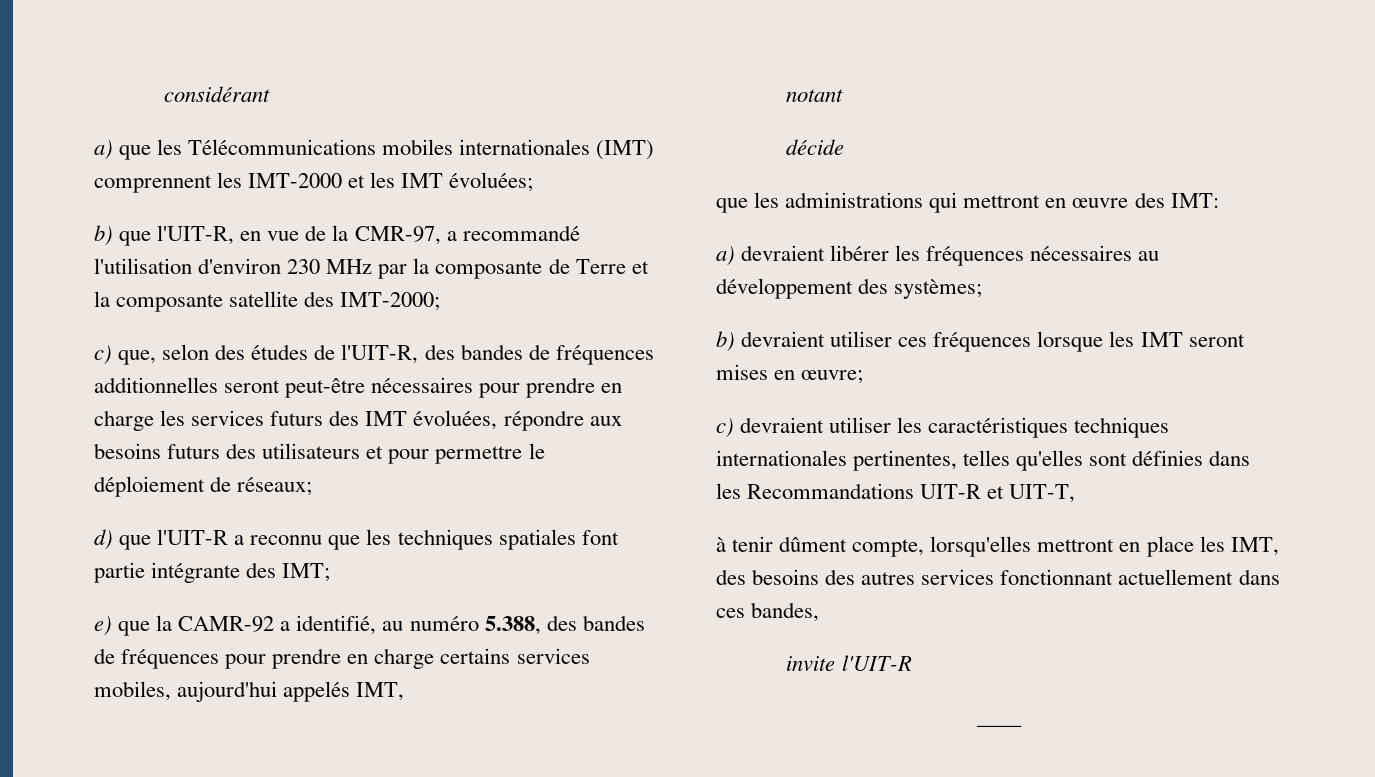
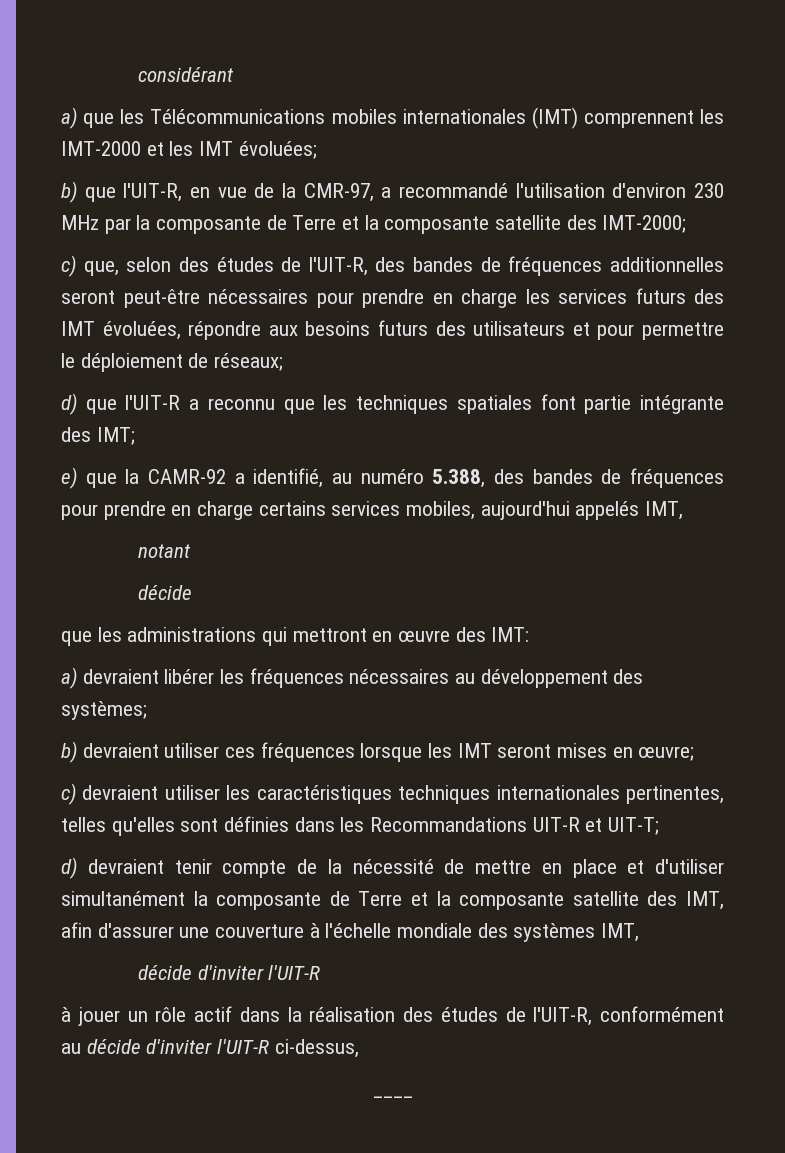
[1009,484,1076,503] [716,536,1279,557] [716,569,1280,585] [716,602,820,622] [786,655,912,671] UIT-T, // à tenir dûment compte, lorsqu'elles mettront en place les IMT, des besoins des autres services fonctionnant actuellement dans ces bandes, // invite l'UIT-R -> [608,817,660,835] [61,857,724,879] [61,891,725,910] [61,922,640,942] [137,965,321,980] [61,1006,724,1026] [61,1039,359,1058] UIT-T; // d) devraient tenir compte de la nécessité de mettre en place et d'utiliser simultanément la composante de Terre et la composante satellite des IMT, afin d'assurer une couverture à l'échelle mondiale des systèmes IMT, // décide d'inviter l'UIT-R // à jouer un rôle actif dans la réalisation des études de l'UIT-R, conformément au décide d'inviter l'UIT-R ci-dessus,

